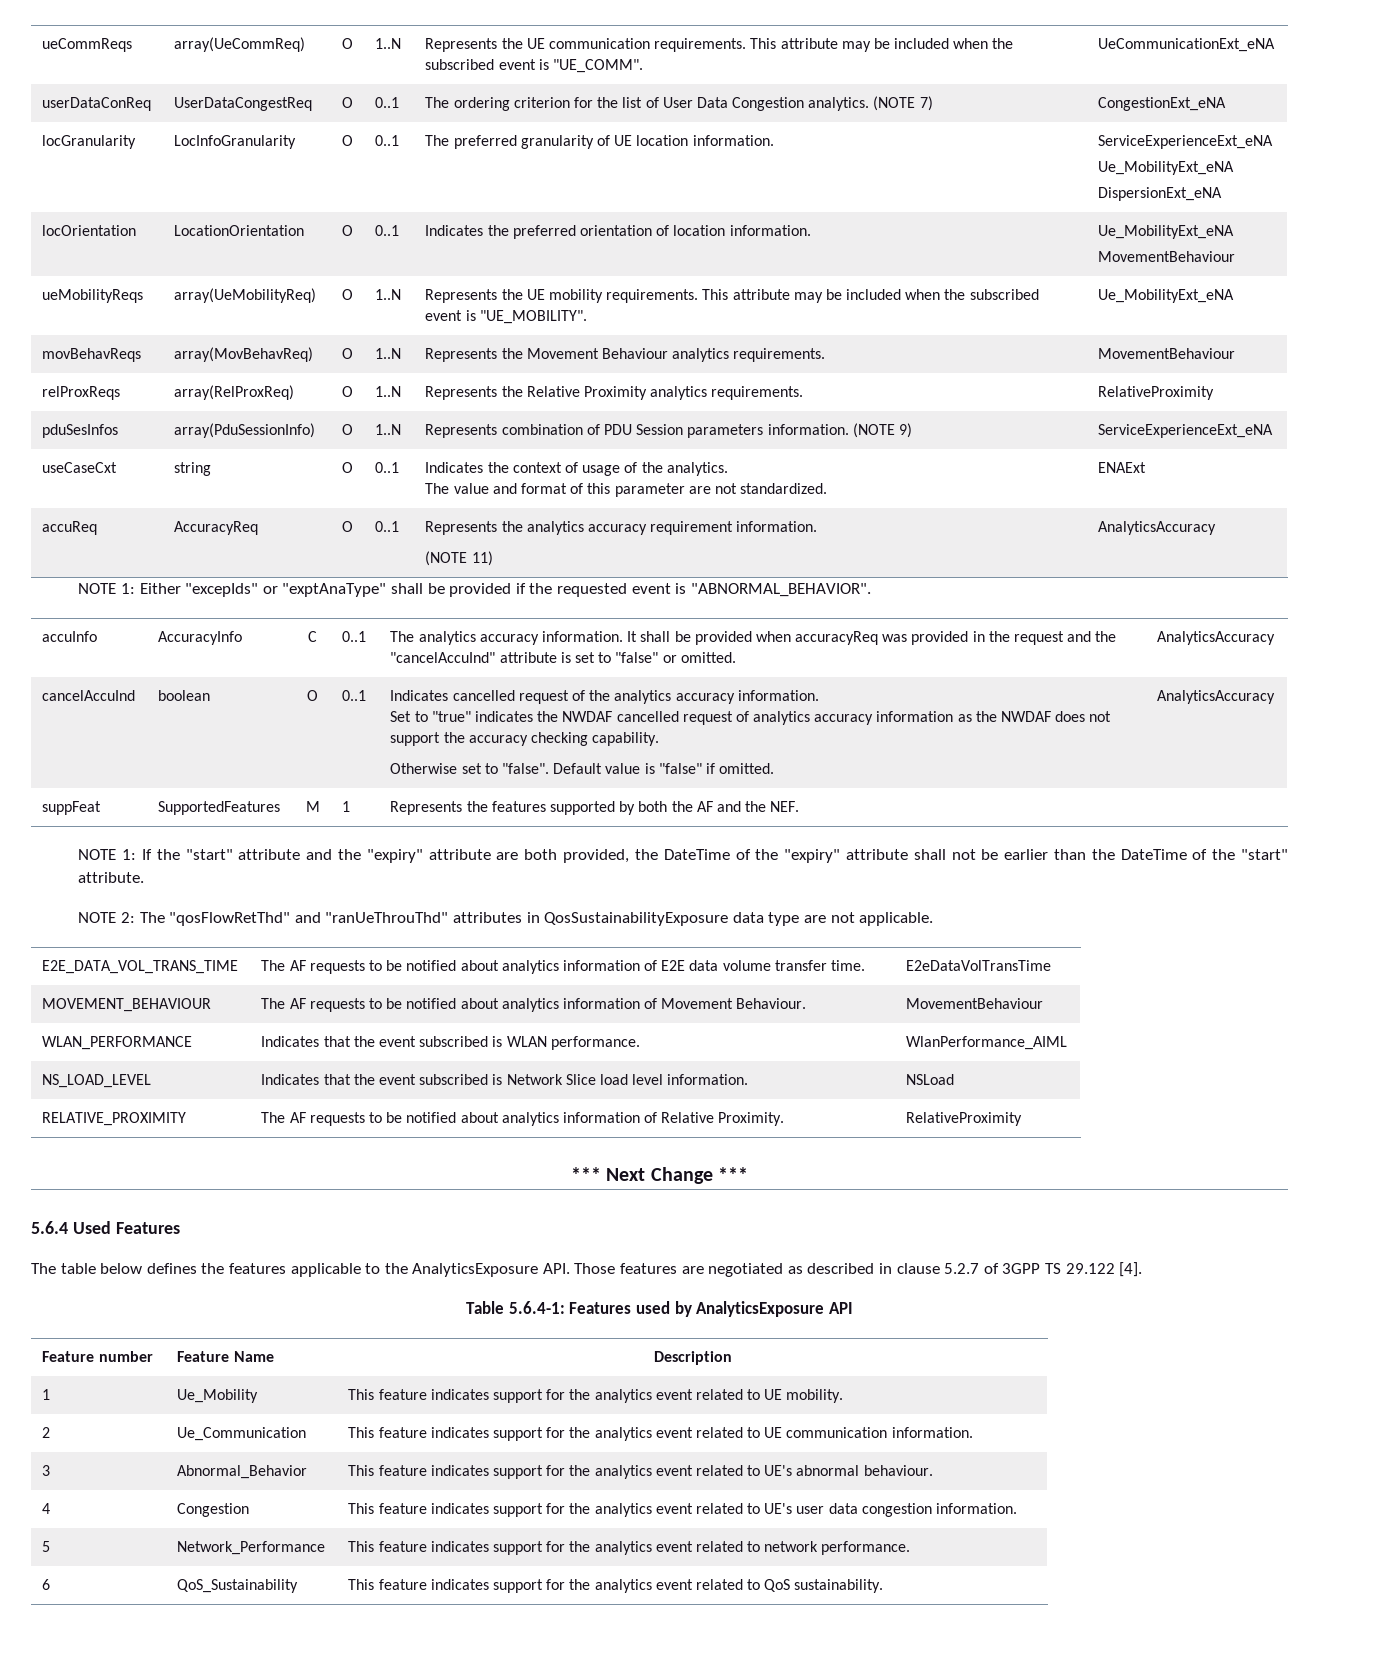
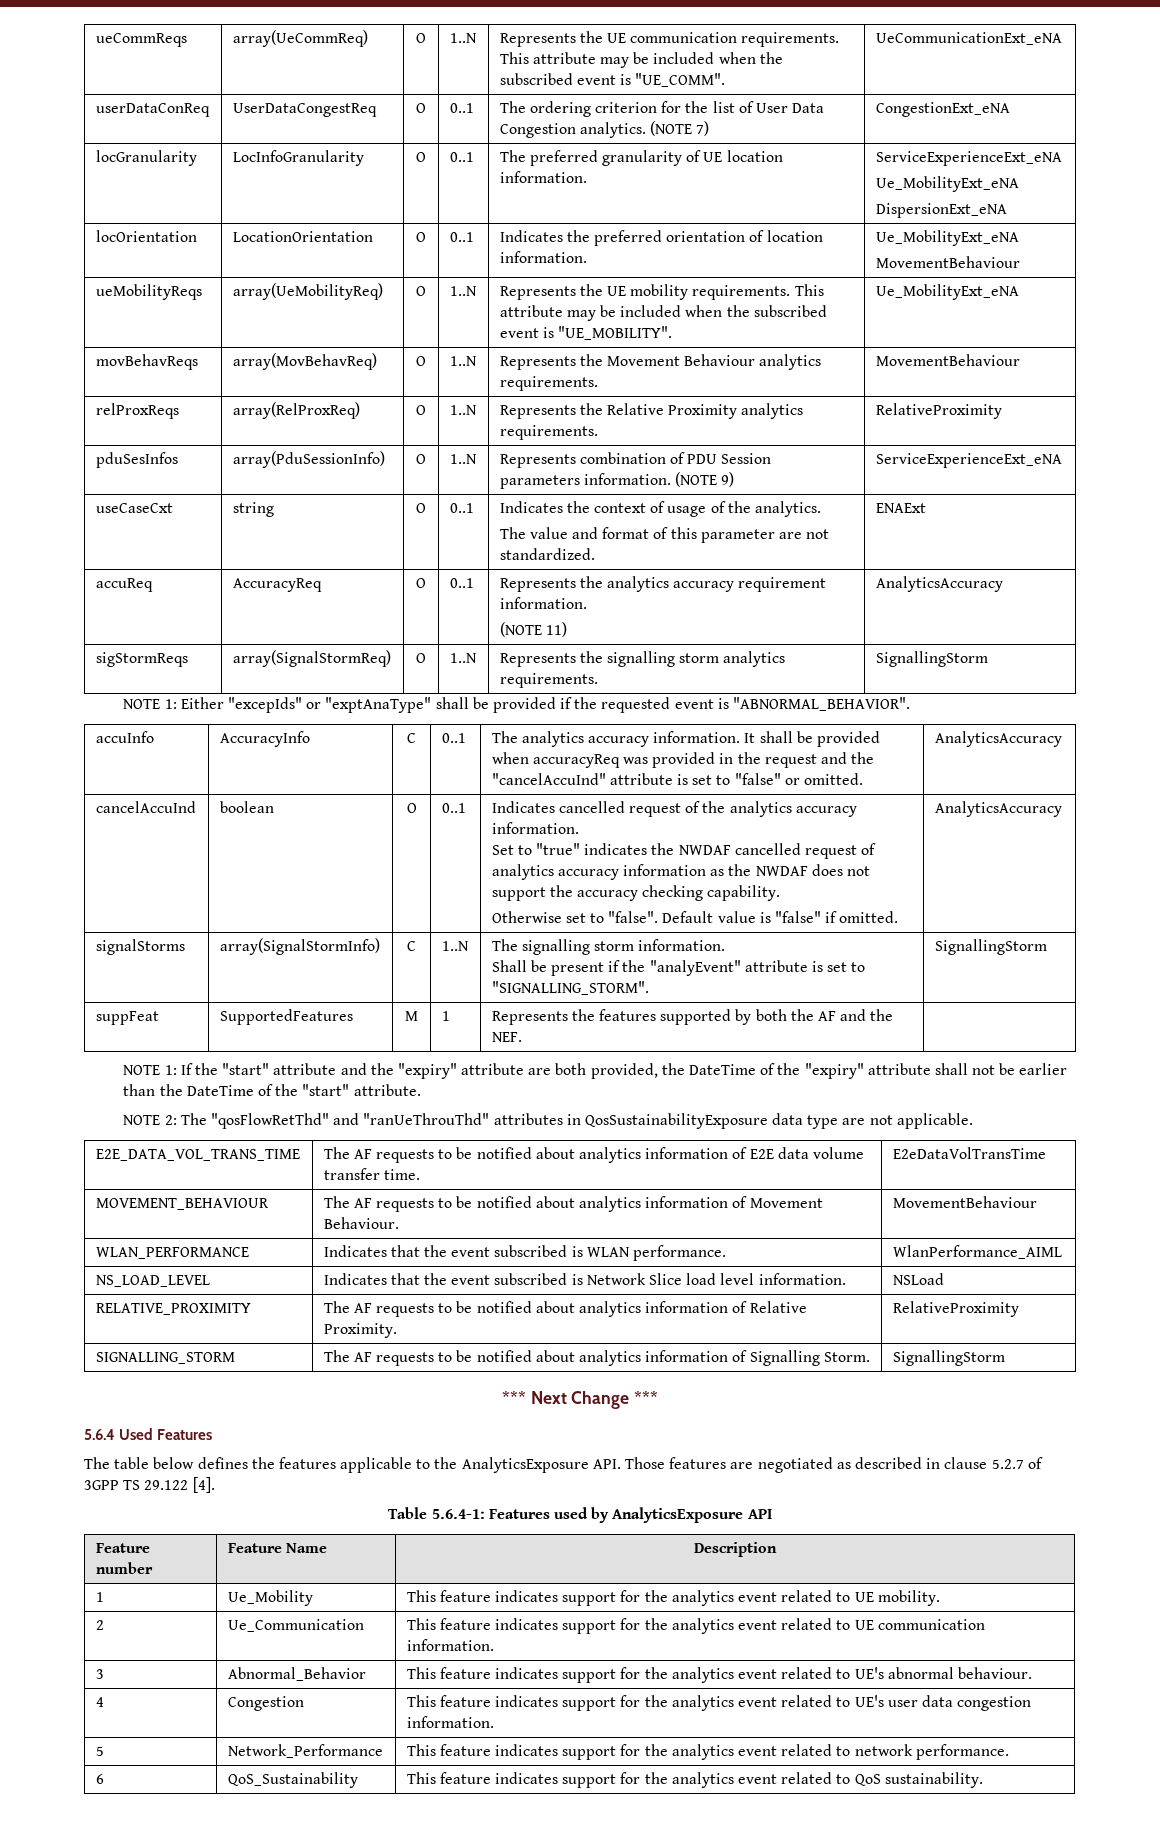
(1217, 528) none -> [95,652,188,667] [232,650,391,667] [416,653,426,663] [449,653,477,663] [499,651,786,667] [499,673,598,688] [875,651,988,667] // sigStormReqs | array(SignalStormReq) | O | 1..N | Represents the signalling storm analytics requirements. | SignallingStorm
(1276, 697) none -> [95,939,185,955] [219,938,380,955] [407,941,416,951] [441,941,469,951] [491,939,726,955] [491,960,866,976] [491,981,649,995] [934,939,1047,955] // signalStorms | array(SignalStormInfo) | C | 1..N | The signalling storm information. // Shall be present if the "analyEvent" attribute is set to "SIGNALLING_STORM". | SignallingStorm
(1023, 1119) none -> [95,1352,235,1364] [323,1350,870,1366] [892,1350,1005,1366] // SIGNALLING_STORM | The AF requests to be notified about analytics information of Signalling Storm. | SignallingStorm

